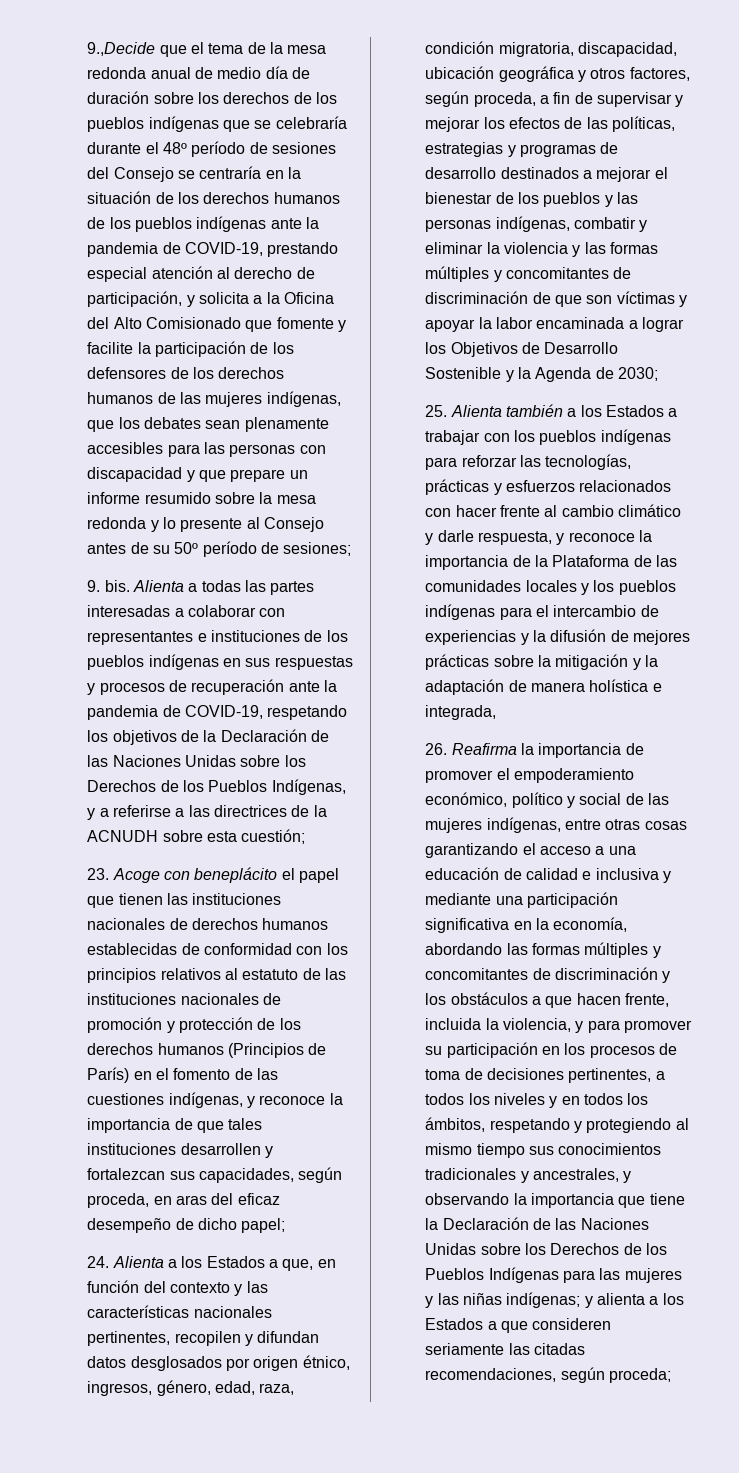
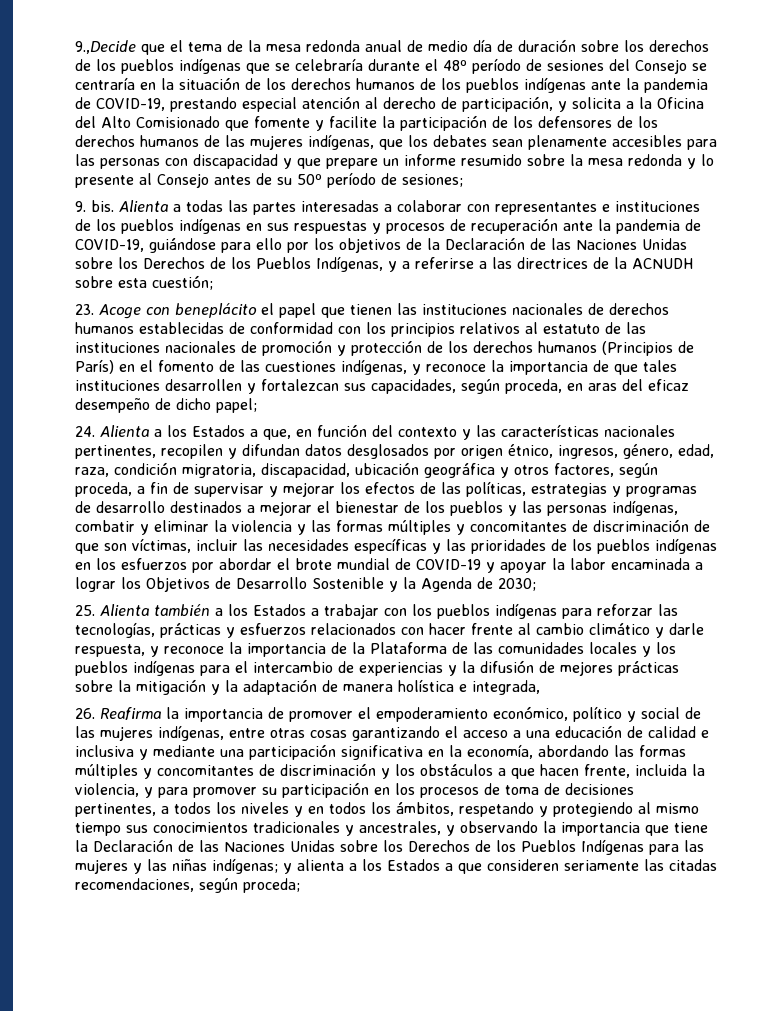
[267,705,348,720] respetando -> [148,238,309,253] guiándose para ello por
[616,291,675,304] víctimas -> [131,538,717,554] [74,558,481,573] víctimas, incluir las necesidades específicas y las prioridades de los pueblos indígenas en los esfuerzos por abordar el brote mundial de COVID-19

